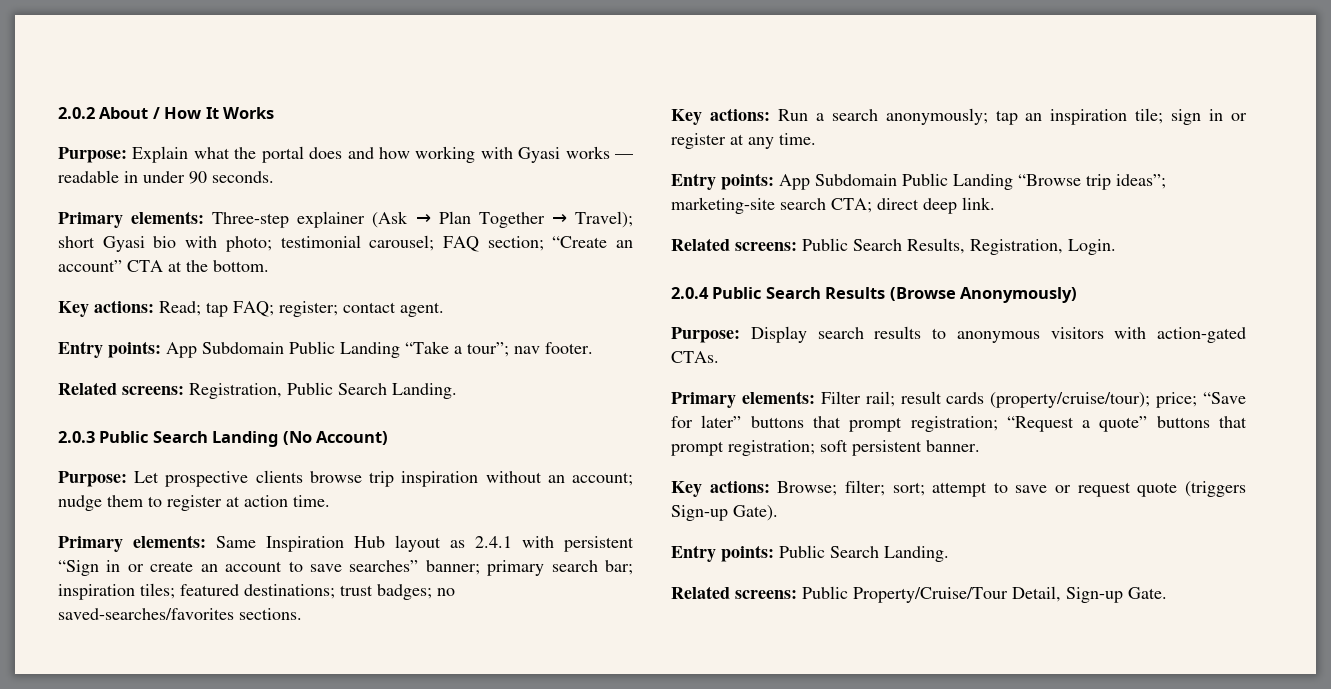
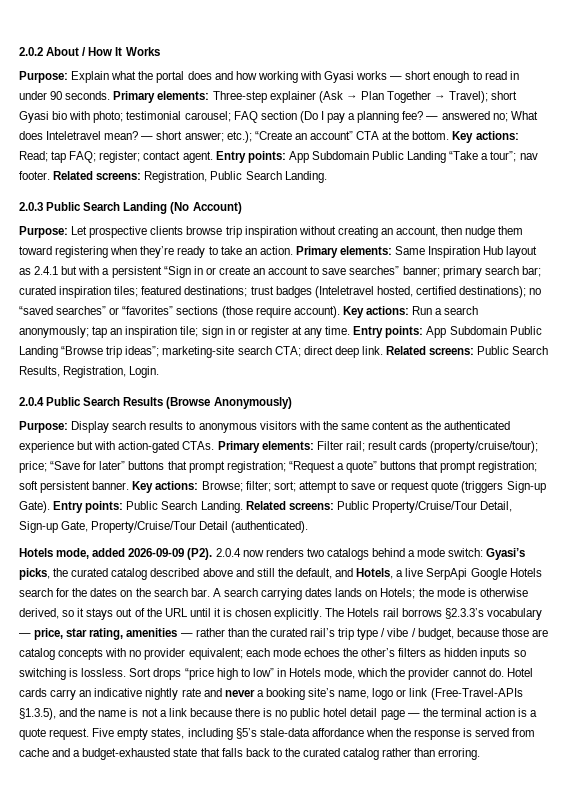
[58,170,119,183] readable -> [405,71,507,83] short enough to read
(274, 177) // -> (111, 95) none
[487,236,544,251] section; -> [260,111,538,123] [19,131,252,143] section (Do I pay a planning fee? — answered no; What does Inteletravel mean? — short answer; etc.);
(269, 266) // -> (450, 135) none
(444, 309) // -> (213, 157) none
(593, 348) // -> (50, 175) none
[547,472,633,486] [58,495,330,511] an account; nudge them to register at action time. // -> [337,226,524,238] [19,246,293,258] creating an account, then nudge them toward registering when they’re ready to take an action.
[522,536,554,548] with -> [61,266,110,275] but with a
(633, 567) none -> [19,286,56,295] curated
[377,584,455,600] [58,608,302,620] badges; no saved-searches/favorites sections. // -> [275,286,542,298] [19,306,340,318] badges (Inteletravel hosted, certified destinations); no “saved searches” or “favorites” sections (those require account).
(816, 139) // -> (351, 330) none
(995, 203) // -> (383, 350) none
(1147, 333) none -> [322,421,511,430] [19,441,116,453] the same content as the authenticated experience but with
(719, 357) // -> (215, 445) none
(980, 446) // -> (130, 485) none
(778, 513) // -> (50, 507) none
(949, 554) // -> (243, 507) none
[1128,587,1167,599] Gate. -> [61,521,309,533] [19,548,526,560] [19,568,542,580] [19,588,528,600] [19,608,542,620] [19,628,548,640] [19,648,526,660] [19,668,533,680] [19,688,523,700] [19,708,538,720] [19,728,536,740] [19,748,481,760] Gate, Property/Cruise/Tour Detail (authenticated). // Hotels mode, added 2026-09-09 (P2). 2.0.4 now renders two catalogs behind a mode switch: Gyasi’s picks, the curated catalog described above and still the default, and Hotels, a live SerpApi Google Hotels search for the dates on the search bar. A search carrying dates lands on Hotels; the mode is otherwise derived, so it stays out of the URL until it is chosen explicitly. The Hotels rail borrows §2.3.3’s vocabulary — price, star rating, amenities — rather than the curated rail’s trip type / vibe / budget, because those are catalog concepts with no provider equivalent; each mode echoes the other’s filters as hidden inputs so switching is lossless. Sort drops “price high to low” in Hotels mode, which the provider cannot do. Hotel cards carry an indicative nightly rate and never a booking site’s name, logo or link (Free-Travel-APIs §1.3.5), and the name is not a link because there is no public hotel detail page — the terminal action is a quote request. Five empty states, including §5’s stale-data affordance when the response is served from cache and a budget-exhausted state that falls back to the curated catalog rather than erroring.

